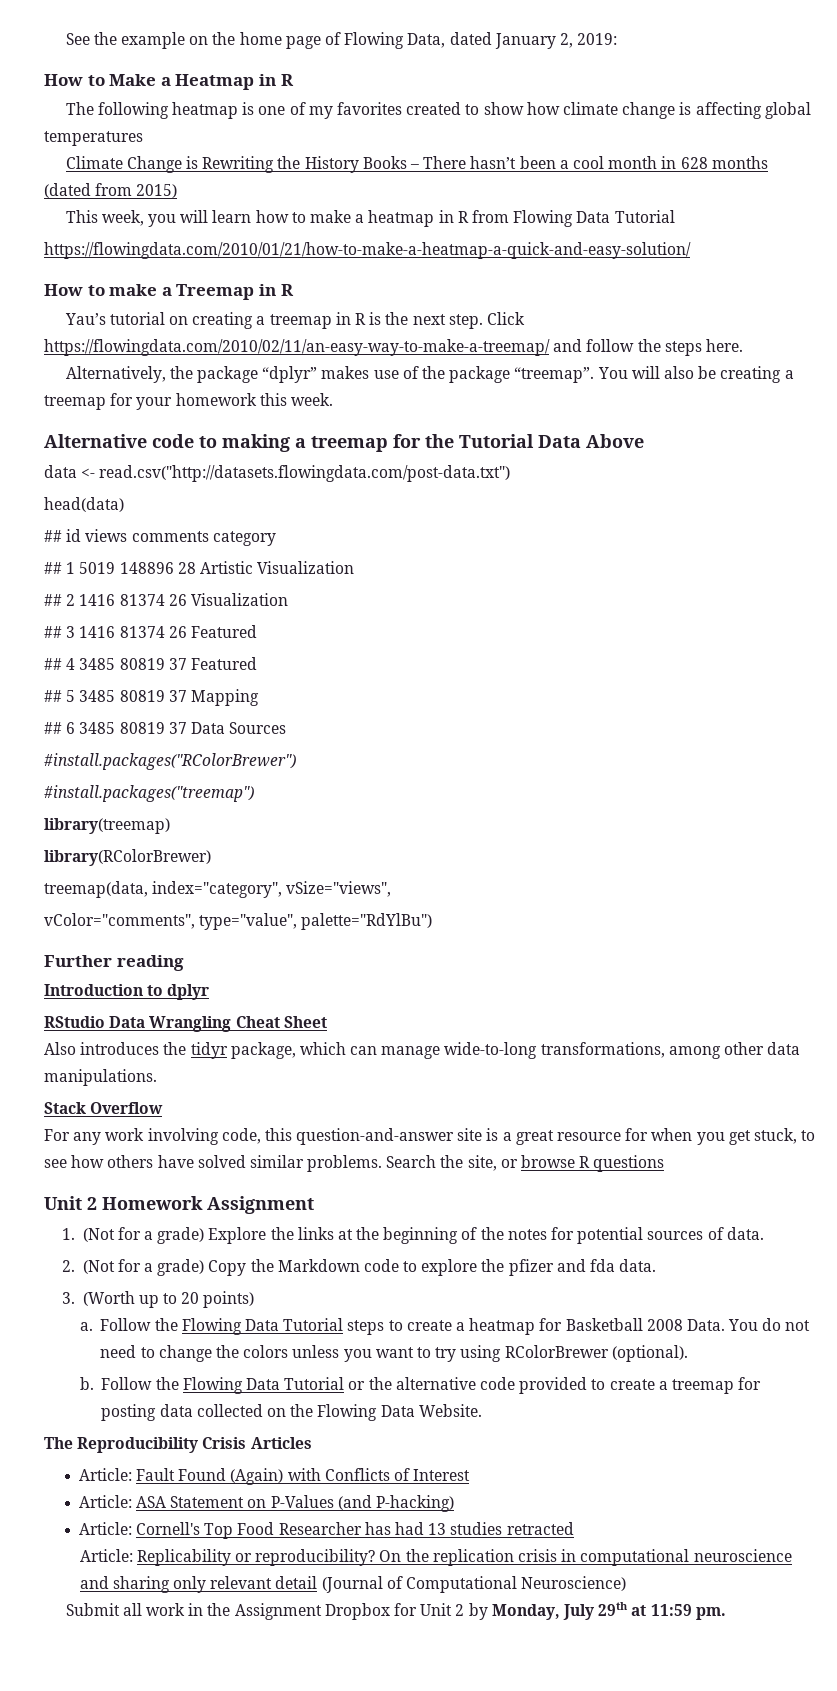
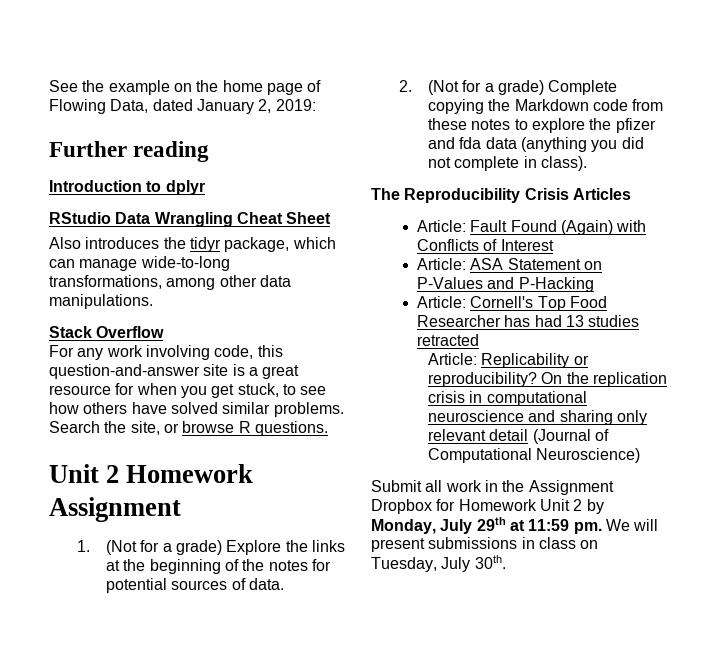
[44,74,294,90] [65,102,811,119] [44,131,143,146] [65,156,768,173] [44,183,178,198] [65,210,675,227] [44,242,691,259] [44,284,294,300] [64,312,525,329] [44,339,743,356] [65,366,794,383] [44,393,333,410] [44,434,644,452] [44,465,511,482] [44,497,124,512] [44,529,276,546] [44,561,355,574] [44,593,288,606] [44,625,257,638] [44,657,257,670] [44,689,259,706] [44,722,287,734] [44,753,296,770] [44,785,254,802] [44,818,170,834] [44,849,211,866] [44,881,392,898] [44,913,433,930] // How to Make a Heatmap in R // The following heatmap is one of my favorites created to show how climate change is affecting global temperatures // Climate Change is Rewriting the History Books – There hasn’t been a cool month in 628 months (dated from 2015) // This week, you will learn how to make a heatmap in R from Flowing Data Tutorial // https://flowingdata.com/2010/01/21/how-to-make-a-heatmap-a-quick-and-easy-solution/ // How to make a Treemap in R // Yau’s tutorial on creating a treemap in R is the next step. Click https://flowingdata.com/2010/02/11/an-easy-way-to-make-a-treemap/ and follow the steps here. // Alternatively, the package “dplyr” makes use of the package “treemap”. You will also be creating a treemap for your homework this week. // Alternative code to making a treemap for the Tutorial Data Above // data <- read.csv("http://datasets.flowingdata.com/post-data.txt") // head(data) // ## id views comments category // ## 1 5019 148896 28 Artistic Visualization // ## 2 1416 81374 26 Visualization // ## 3 1416 81374 26 Featured // ## 4 3485 80819 37 Featured // ## 5 3485 80819 37 Mapping // ## 6 3485 80819 37 Data Sources // #install.packages("RColorBrewer") // #install.packages("treemap") // library(treemap) // library(RColorBrewer) // treemap(data, index="category", vSize="views", // vColor="comments", type="value", palette="RdYlBu") -> (316, 105) none
[593,1155,665,1172] questions -> [254,421,328,436] questions.
[208,1260,247,1276] Copy -> [548,80,618,95] [427,99,484,114] Complete copying
(399, 1265) none -> [632,99,664,111] [427,118,511,130] from these notes
[619,1259,657,1272] [61,1291,255,1308] [79,1318,811,1335] [100,1345,688,1362] [79,1377,762,1394] [101,1404,482,1421] data. // 3. (Worth up to 20 points) // a. Follow the Flowing Data Tutorial steps to create a heatmap for Basketball 2008 Data. You do not need to change the colors unless you want to try using RColorBrewer (optional). // b. Follow the Flowing Data Tutorial or the alternative code provided to create a treemap for posting data collected on the Flowing Data Website. -> [485,137,644,152] [427,156,587,171] data (anything you did not complete in class).
[337,1495,455,1512] (and P-hacking) -> [487,277,594,292] and P-Hacking
(418, 1609) none -> [458,499,537,511] Homework
(726, 1613) none -> [605,519,659,531] [371,537,599,552] [371,555,506,572] We will present submissions in class on Tuesday, July 30th.

